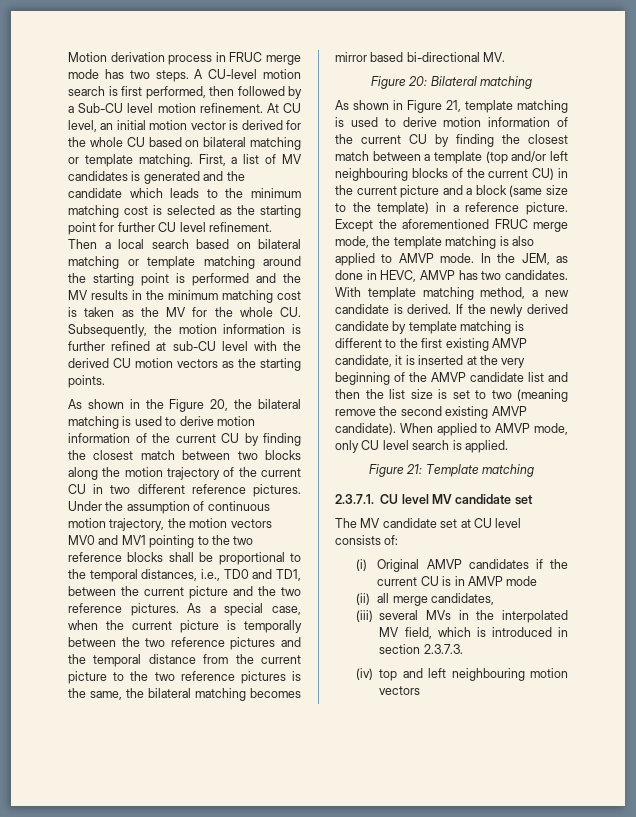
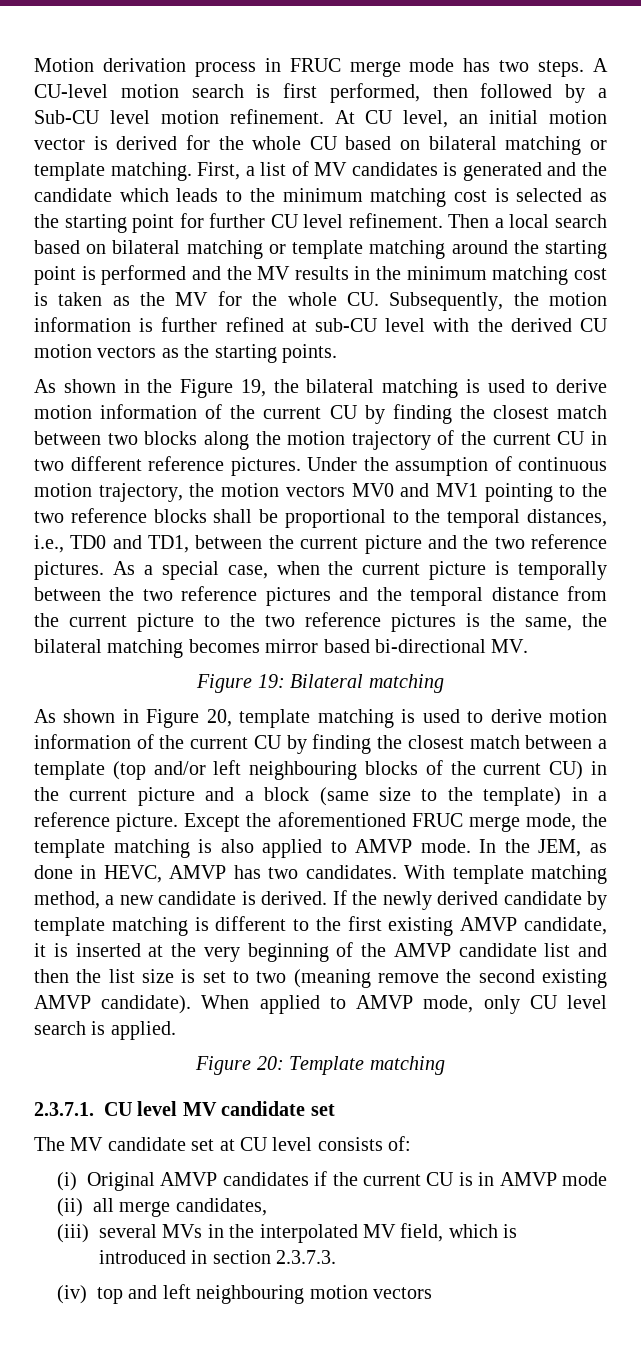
[210,399,229,411] 20, -> [240,379,266,397] 19,
[408,76,428,86] 20: -> [257,674,285,688] 19:
[446,100,461,112] 21, -> [206,709,232,727] 20,
[406,464,423,474] 21: -> [256,1056,284,1070] 20:

